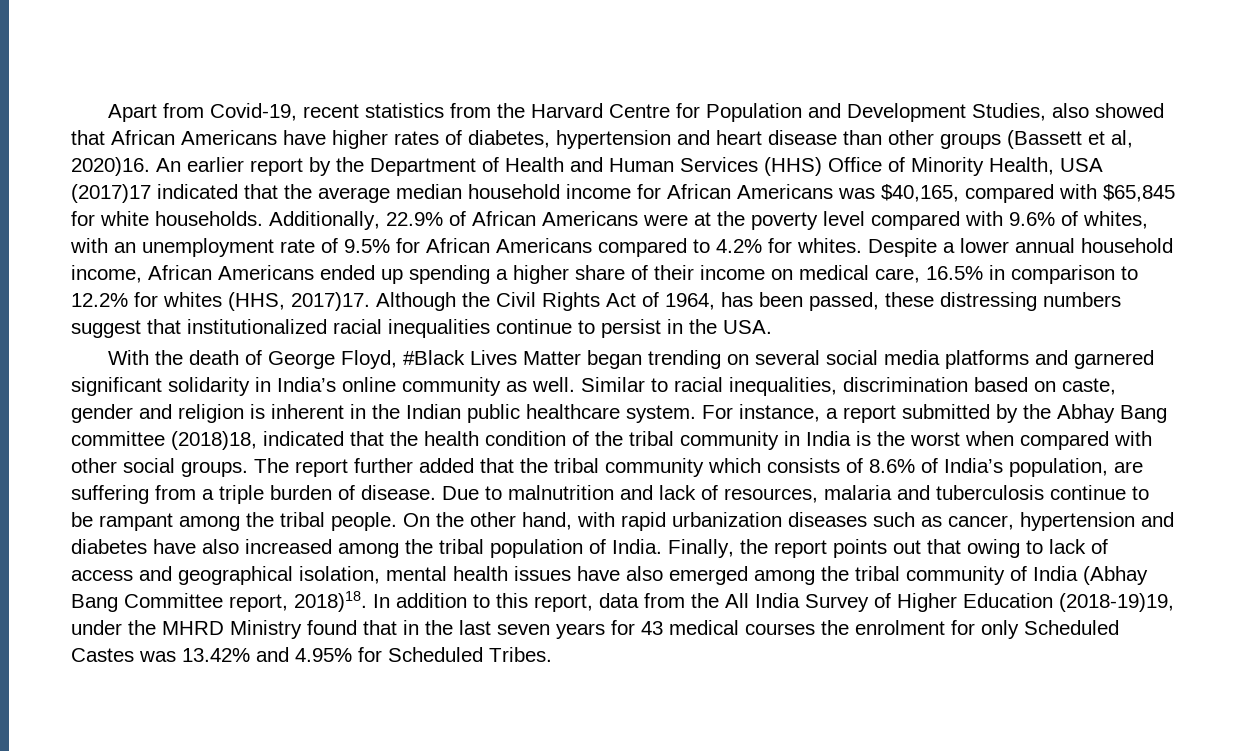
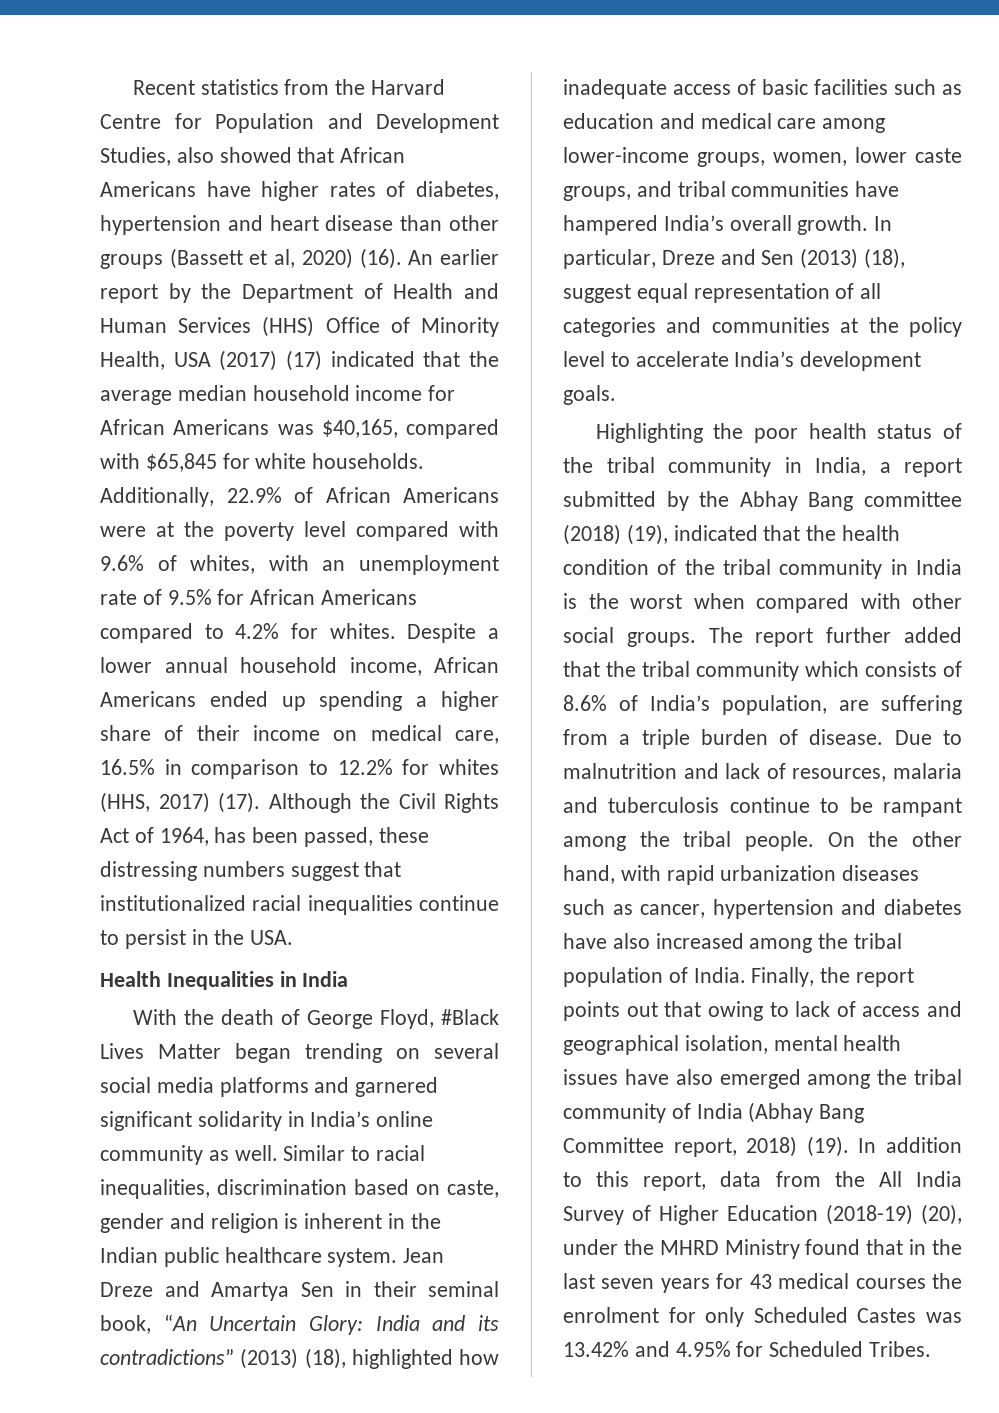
[107,103,359,122] Apart from Covid-19, recent -> [132,80,195,95] Recent
[71,157,150,176] 2020)16. -> [301,248,402,269] 2020) (16).
[71,184,151,203] (2017)17 -> [219,350,322,371] (2017) (17)
[291,292,370,311] 2017)17. -> [158,792,260,813] 2017) (17).
(772, 327) none -> [100,971,349,990] // Health Inequalities in India
[702,404,820,422] For instance, -> [403,1248,445,1263] [100,1281,499,1301] [100,1314,500,1335] [100,1348,499,1369] [563,79,962,99] [563,113,886,133] [563,147,962,167] [563,181,900,201] [563,215,893,235] [563,248,906,269] [563,283,882,303] [563,317,962,337] [563,351,922,371] [563,385,616,405] [595,423,963,443] [563,457,866,477] Jean Dreze and Amartya Sen in their seminal book, “An Uncertain Glory: India and its contradictions” (2013) (18), highlighted how inadequate access of basic facilities such as education and medical care among lower-income groups, women, lower caste groups, and tribal communities have hampered India’s overall growth. In particular, Dreze and Sen (2013) (18), suggest equal representation of all categories and communities at the policy level to accelerate India’s development goals. // Highlighting the poor health status of the tribal community in India,
[171,431,257,450] (2018)18, -> [563,524,668,545] (2018) (19),
[294,591,367,612] 2018)18. -> [746,1136,849,1157] 2018) (19).
[1059,593,1174,612] (2018-19)19, -> [826,1204,962,1225] (2018-19) (20),

